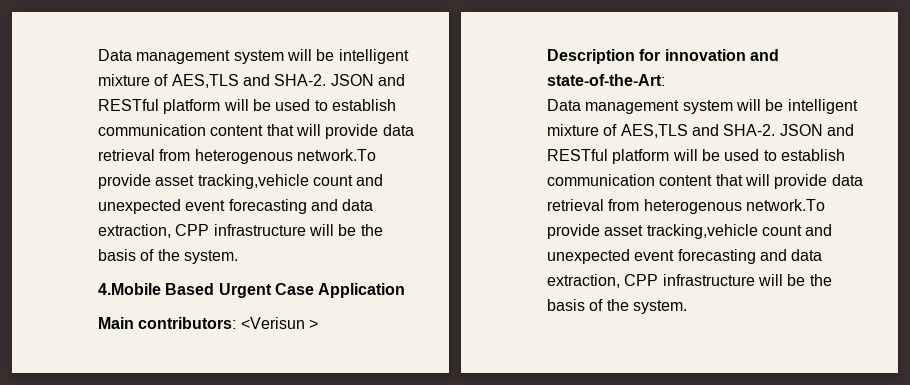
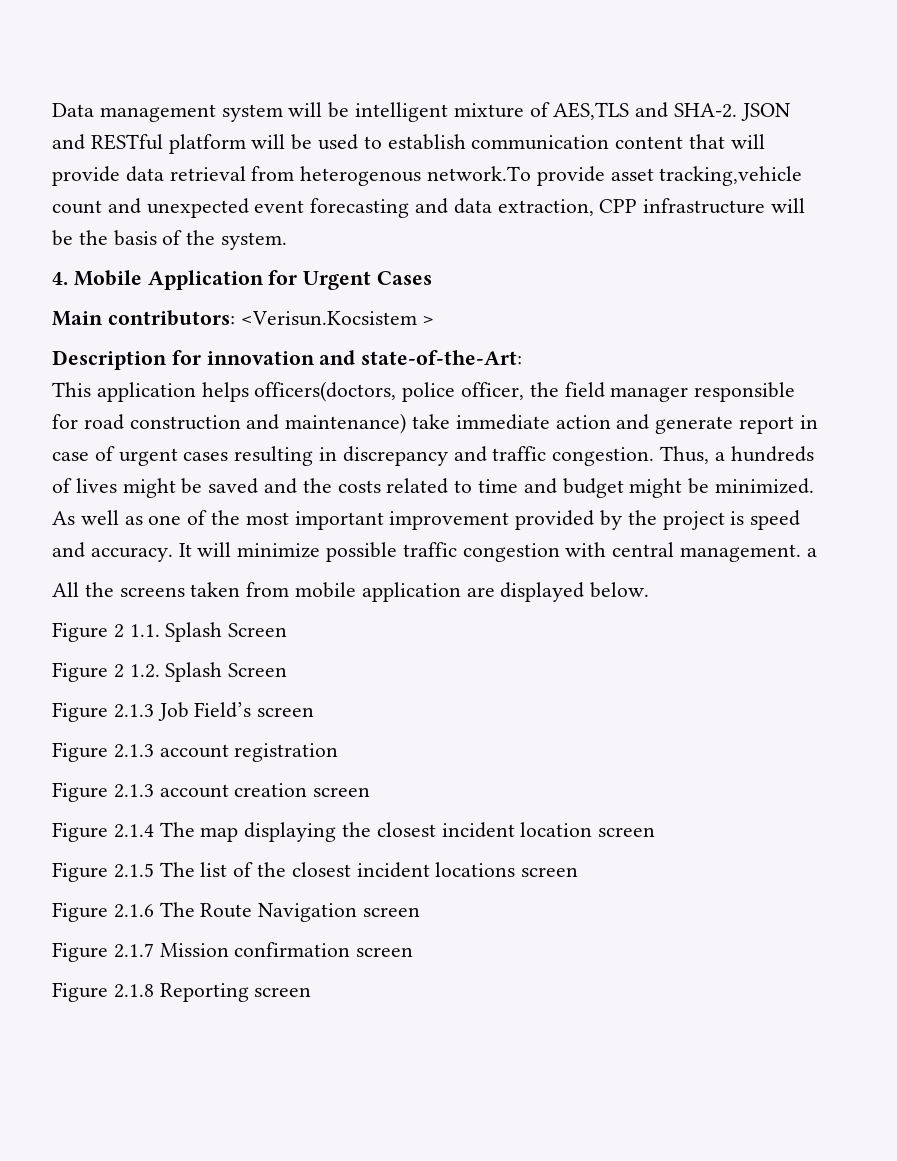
[98,283,406,298] 4.Mobile Based Urgent Case Application -> [52,270,433,290] 4. Mobile Application for Urgent Cases
[240,317,305,329] <Verisun -> [240,311,417,326] <Verisun.Kocsistem
[547,99,858,114] [547,124,854,138] [547,149,845,164] [547,174,863,189] [547,199,825,214] [547,224,833,239] [547,249,823,264] [547,274,832,288] [547,299,687,314] Data management system will be intelligent mixture of AES,TLS and SHA-2. JSON and RESTful platform will be used to establish communication content that will provide data retrieval from heterogenous network.To provide asset tracking,vehicle count and unexpected event forecasting and data extraction, CPP infrastructure will be the basis of the system. -> [52,381,796,402] [52,413,818,434] [52,446,814,466] [52,478,815,498] [52,510,801,530] [52,542,817,562] [52,582,650,602] [52,622,288,642] [52,662,288,682] [52,702,315,722] [52,742,339,762] [52,782,371,802] [52,822,656,842] [52,862,579,882] [52,902,421,922] [52,942,414,962] [52,982,312,1002] This application helps officers(doctors, police officer, the field manager responsible for road construction and maintenance) take immediate action and generate report in case of urgent cases resulting in discrepancy and traffic congestion. Thus, a hundreds of lives might be saved and the costs related to time and budget might be minimized. As well as one of the most important improvement provided by the project is speed and accuracy. It will minimize possible traffic congestion with central management. a // All the screens taken from mobile application are displayed below. // Figure 2 1.1. Splash Screen // Figure 2 1.2. Splash Screen // Figure 2.1.3 Job Field’s screen // Figure 2.1.3 account registration // Figure 2.1.3 account creation screen // Figure 2.1.4 The map displaying the closest incident location screen // Figure 2.1.5 The list of the closest incident locations screen // Figure 2.1.6 The Route Navigation screen // Figure 2.1.7 Mission confirmation screen // Figure 2.1.8 Reporting screen

